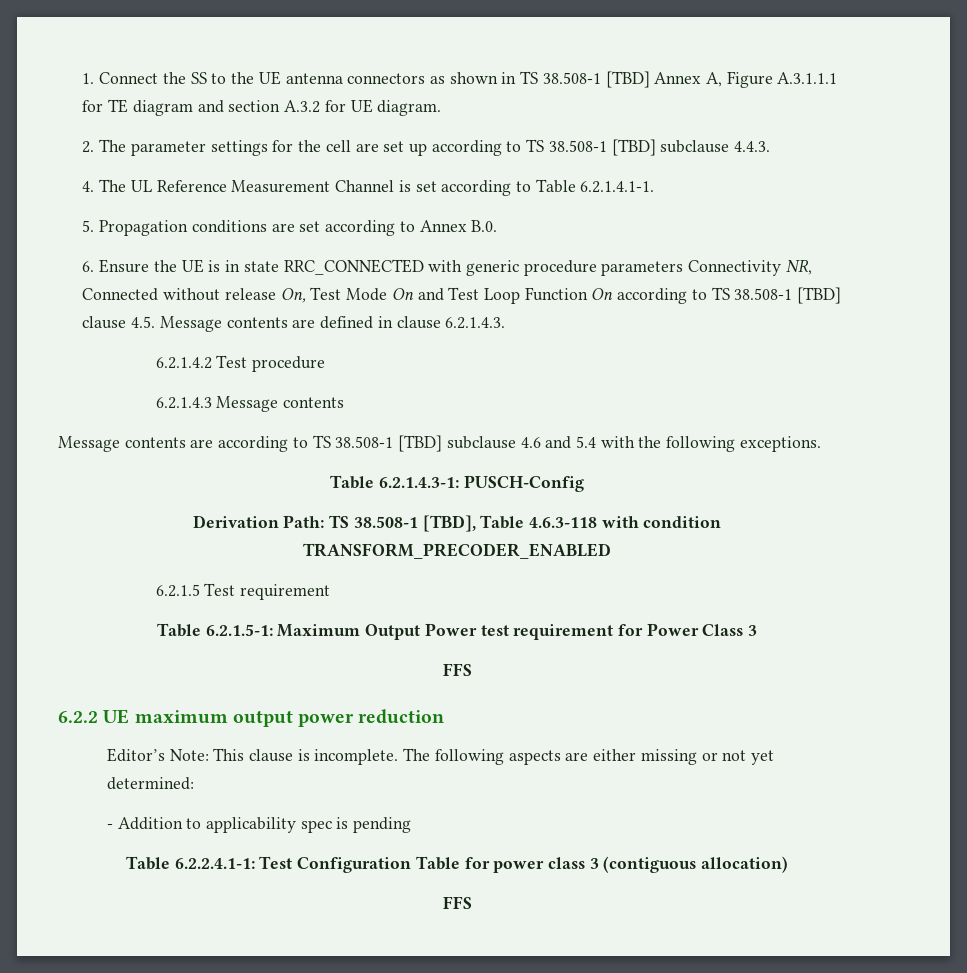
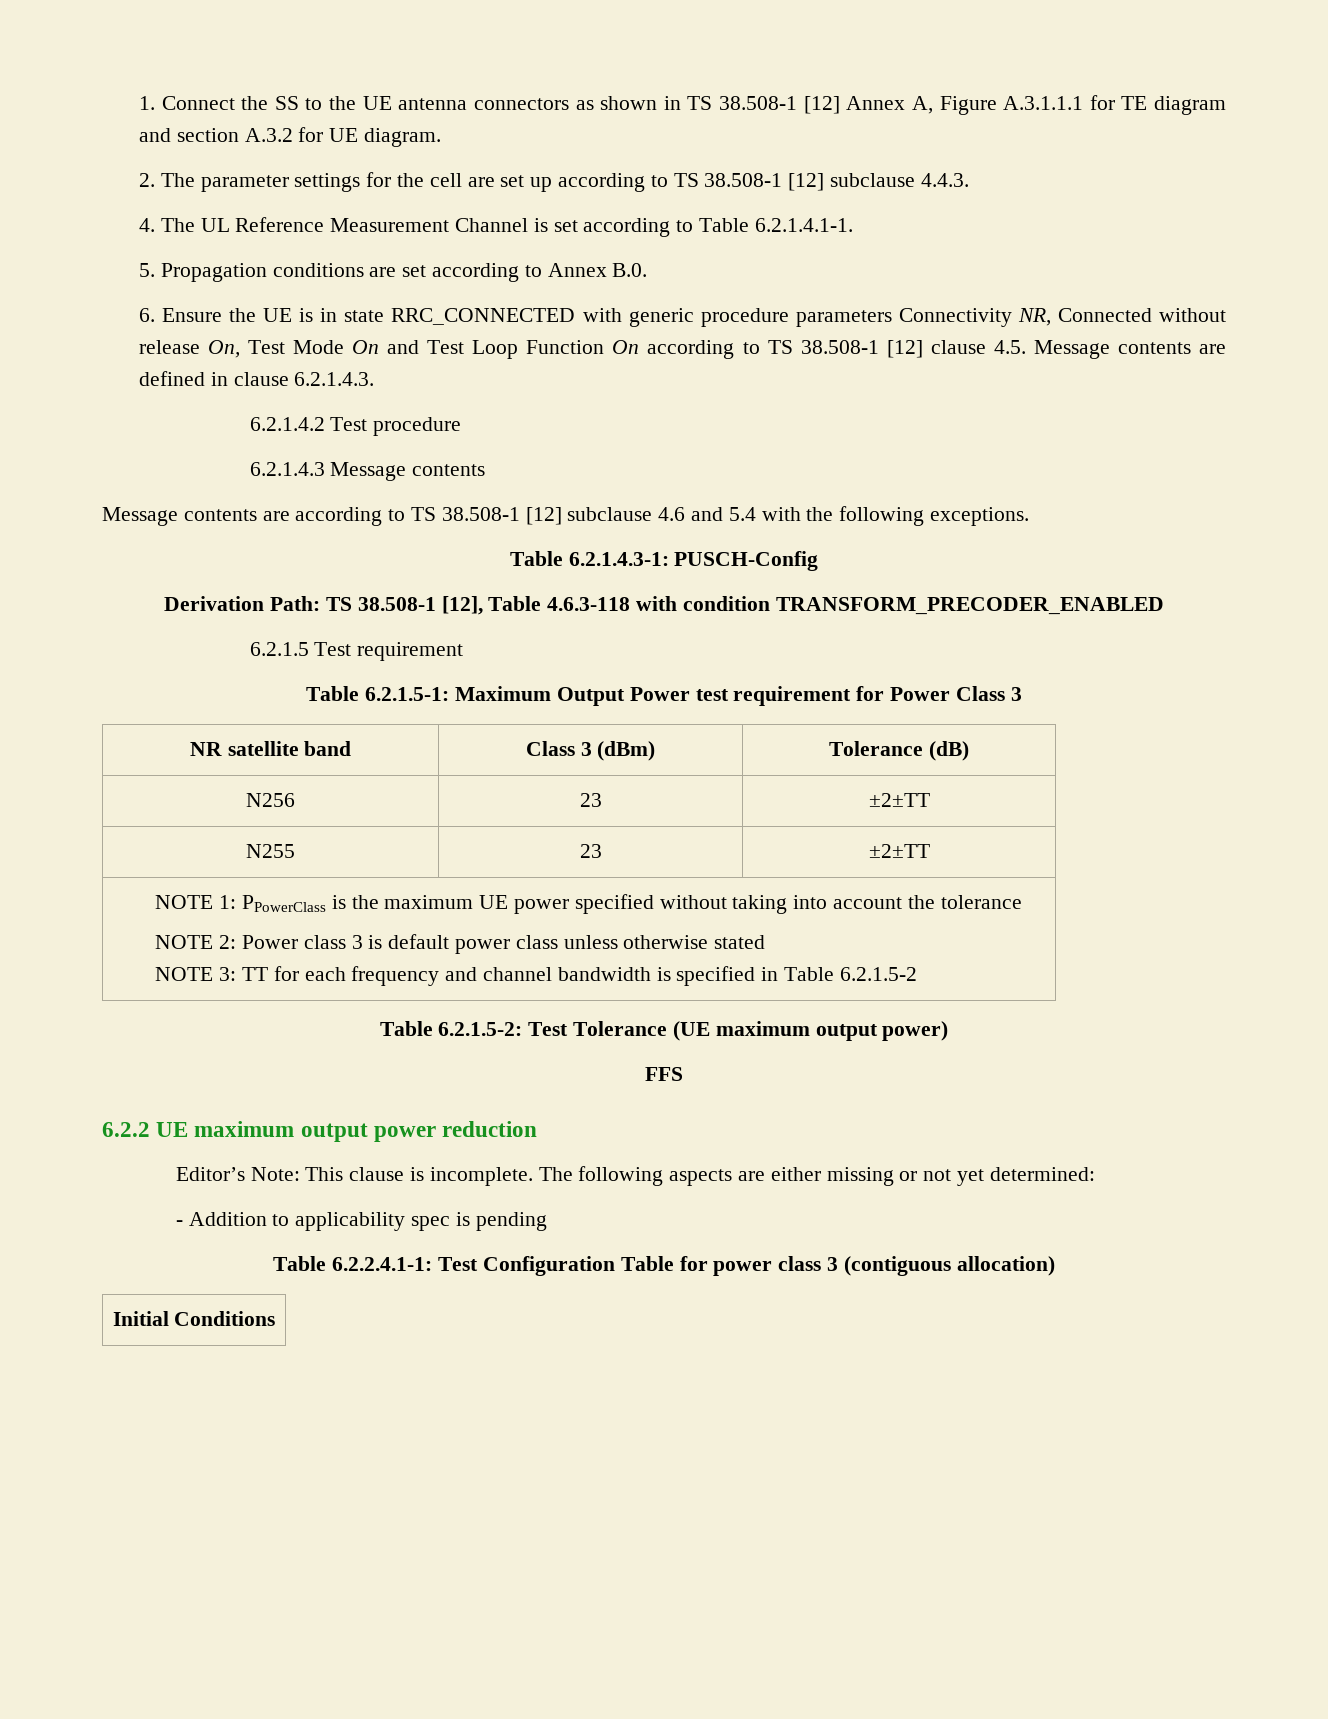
[605,71,650,88] [TBD] -> [803,96,840,114] [12]
[611,139,656,156] [TBD] -> [788,173,825,191] [12]
[797,287,842,304] [TBD] -> [886,340,923,358] [12]
[398,435,443,452] [TBD] -> [525,507,562,525] [12]
[422,515,476,532] [TBD], -> [441,596,483,615] [12],
(758, 630) none -> [189,741,352,756] [525,741,656,761] [829,741,969,761] [246,793,295,807] [579,793,602,807] [868,793,930,807] [246,844,295,858] [579,844,602,858] [868,844,930,858] [155,894,1022,914] [155,934,766,954] [155,966,917,986] [379,1021,949,1041] // NR satellite band | Class 3 (dBm) | Tolerance (dB) // N256 | 23 | ±2±TT // N255 | 23 | ±2±TT // NOTE 1: PPowerClass is the maximum UE power specified without taking into account the tolerance // NOTE 2: Power class 3 is default power class unless otherwise stated // NOTE 3: TT for each frequency and channel bandwidth is specified in Table 6.2.1.5-2 // Table 6.2.1.5-2: Test Tolerance (UE maximum output power)
[442,896,472,909] // FFS -> [112,1311,276,1326] // Initial Conditions

